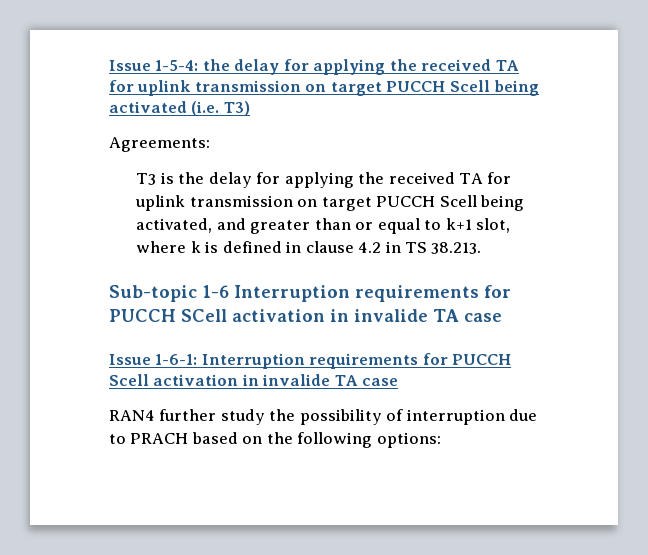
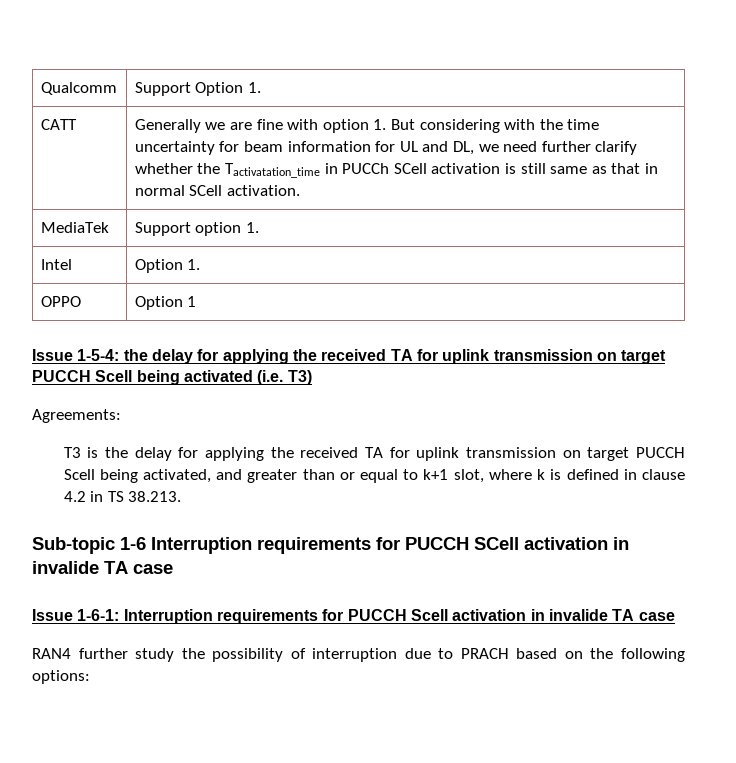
(109, 65) none -> [40,82,117,95] [134,82,261,96] [40,119,77,130] [134,119,600,133] [134,141,638,155] [134,163,658,178] [134,185,300,196] [40,222,109,233] [134,222,259,236] [40,259,72,270] [134,259,201,273] [40,296,81,307] [134,296,197,310] Qualcomm | Support Option 1. // CATT | Generally we are fine with option 1. But considering with the time uncertainty for beam information for UL and DL, we need further clarify whether the Tactivatation_time in PUCCh SCell activation is still same as that in normal SCell activation. // MediaTek | Support option 1. // Intel | Option 1. // OPPO | Option 1 //

